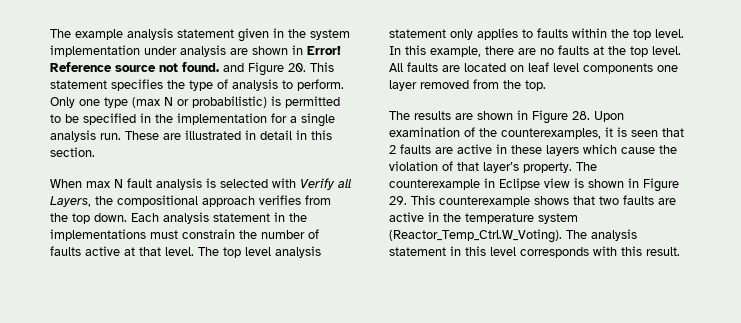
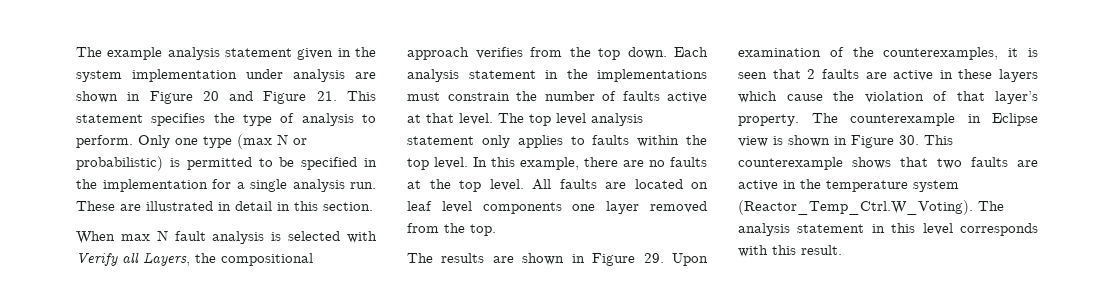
[307,46,341,55] [50,62,219,72] Error! Reference source not found. -> [149,91,219,104] Figure 20
[288,63,306,72] 20. -> [316,91,337,101] 21.
[572,111,590,120] 28. -> [643,253,664,263] 29.
[389,196,407,205] 29. -> [899,135,919,145] 30.

